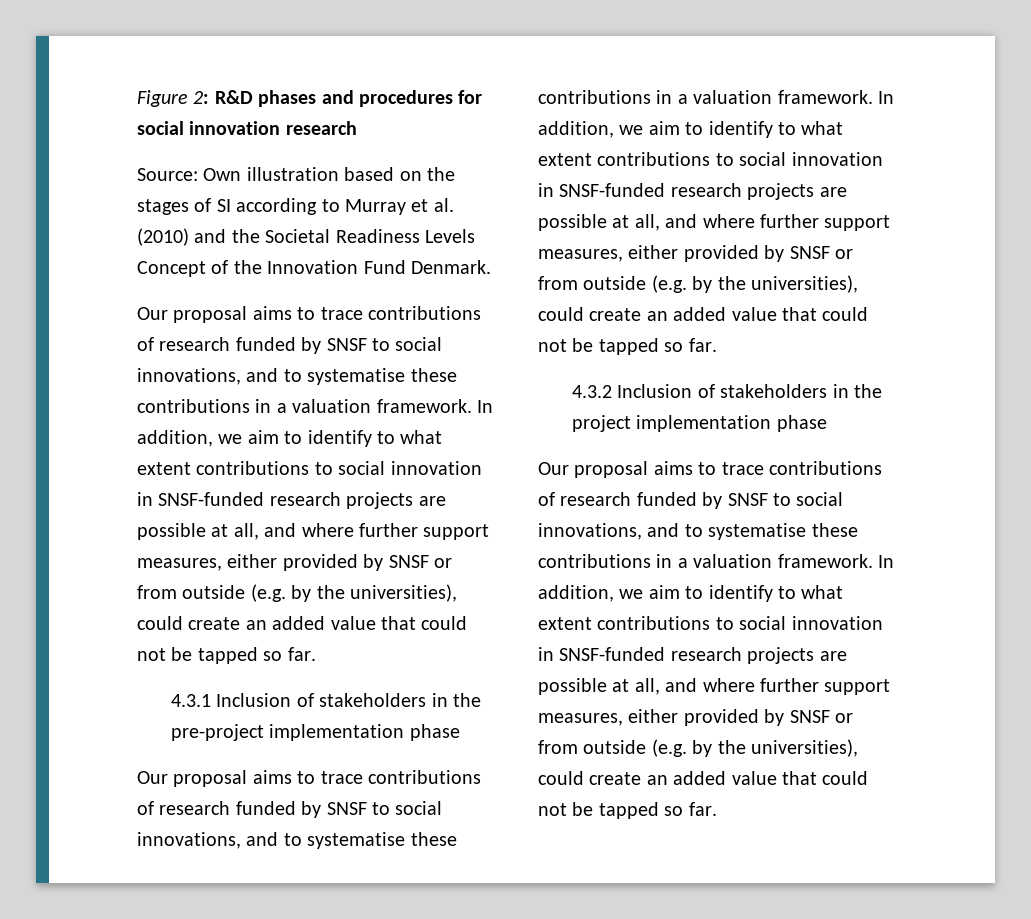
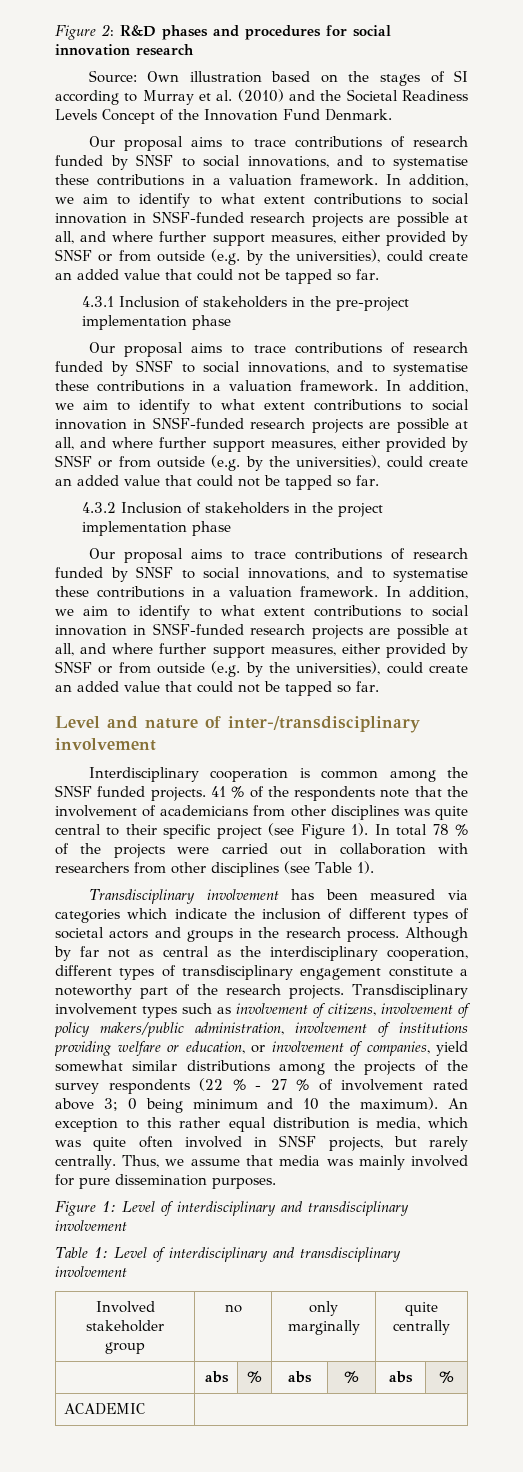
(717, 809) none -> [55,716,420,733] [55,738,156,751] [88,767,469,782] [55,785,469,801] [55,805,469,820] [55,823,468,839] [55,843,468,858] [55,861,374,877] [88,889,469,904] [55,908,469,923] [55,927,468,942] [54,946,468,961] [55,965,468,980] [55,984,469,999] [55,1003,470,1018] [54,1022,468,1037] [54,1041,468,1056] [55,1060,468,1075] [55,1078,468,1094] [55,1097,469,1113] [55,1117,468,1132] [55,1135,468,1151] [55,1155,468,1170] [55,1174,276,1189] [55,1201,409,1216] [55,1220,127,1231] [55,1247,401,1262] [55,1266,127,1277] [95,1301,155,1313] [86,1320,164,1332] [105,1342,145,1354] [224,1304,242,1313] [309,1301,338,1316] [287,1320,360,1335] [405,1302,438,1316] [393,1320,450,1335] [204,1371,229,1383] [247,1371,262,1383] [288,1371,312,1383] [344,1371,359,1383] [389,1371,413,1383] [439,1371,454,1383] [64,1403,146,1415] // Level and nature of inter-/transdisciplinary involvement // Interdisciplinary cooperation is common among the SNSF funded projects. 41 % of the respondents note that the involvement of academicians from other disciplines was quite central to their specific project (see Figure 1). In total 78 % of the projects were carried out in collaboration with researchers from other disciplines (see Table 1). // Transdisciplinary involvement has been measured via categories which indicate the inclusion of different types of societal actors and groups in the research process. Although by far not as central as the interdisciplinary cooperation, different types of transdisciplinary engagement constitute a noteworthy part of the research projects. Transdisciplinary involvement types such as involvement of citizens, involvement of policy makers/public administration, involvement of institutions providing welfare or education, or involvement of companies, yield somewhat similar distributions among the projects of the survey respondents (22 % - 27 % of involvement rated above 3; 0 being minimum and 10 the maximum). An exception to this rather equal distribution is media, which was quite often involved in SNSF projects, but rarely centrally. Thus, we assume that media was mainly involved for pure dissemination purposes. // Figure 1: Level of interdisciplinary and transdisciplinary involvement // Table 1: Level of interdisciplinary and transdisciplinary involvement // Involved stakeholder group | no | only marginally | quite centrally // | abs | % | abs | % | abs | % // ACADEMIC |

